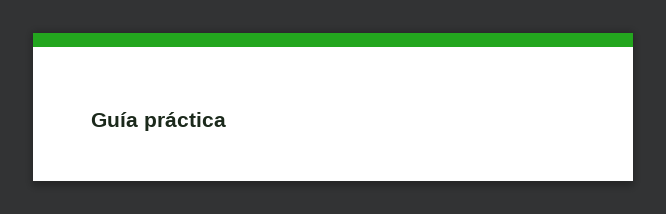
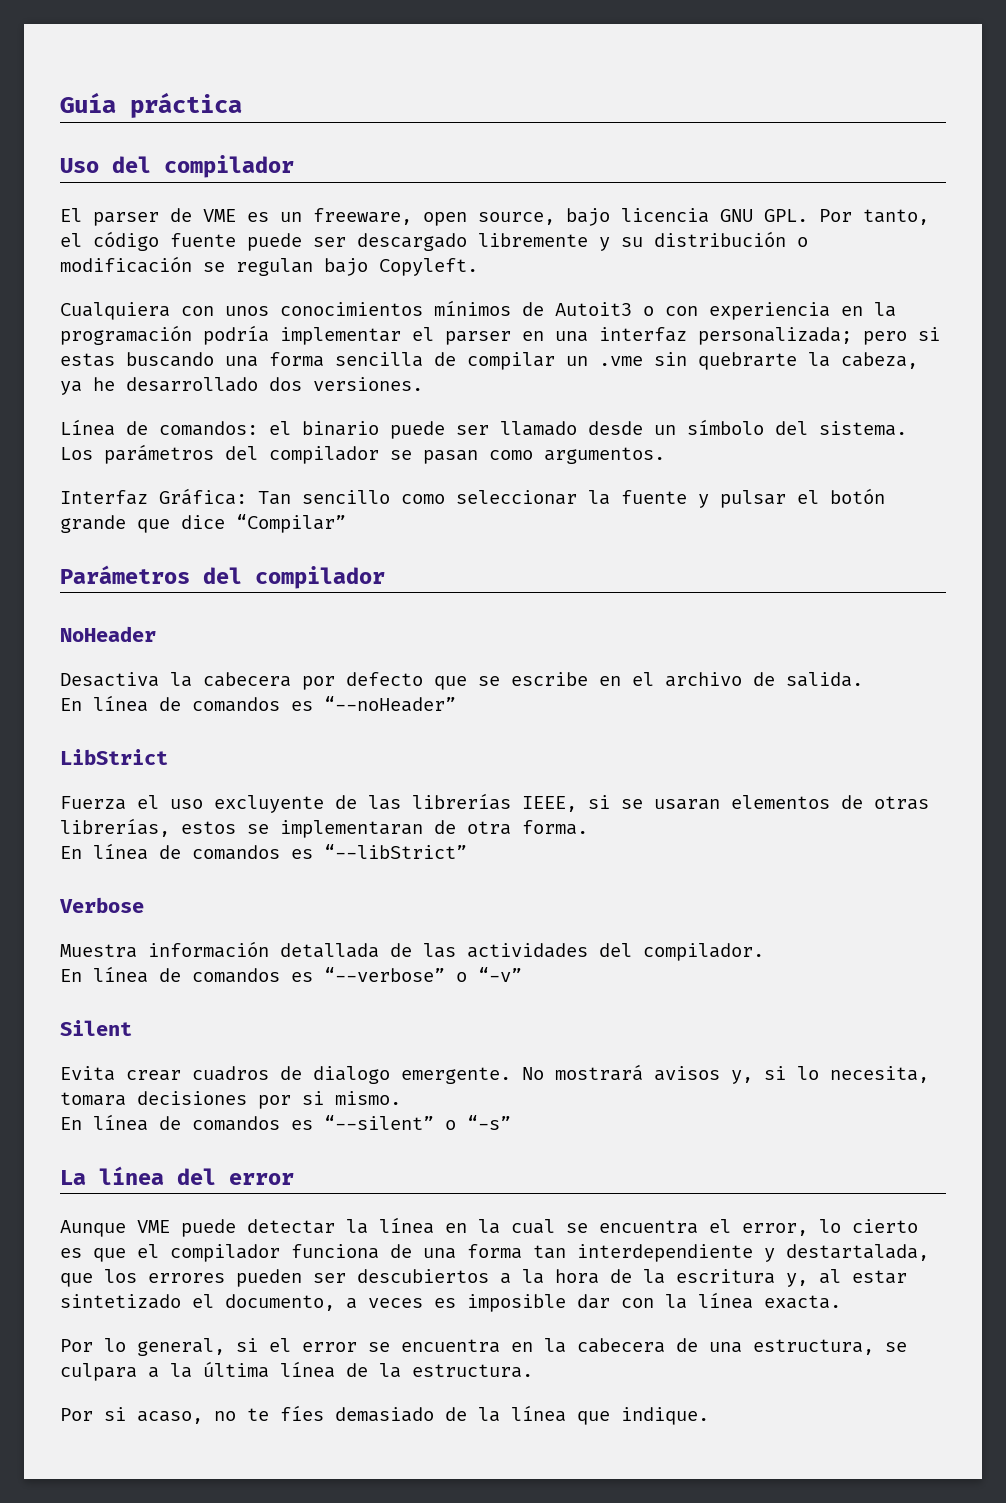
(226, 121) none -> [60,155,294,178] [60,208,929,226] [60,231,808,251] [60,256,478,276] [60,300,896,320] [60,325,940,345] [60,352,918,370] [60,377,423,395] [60,419,907,439] [60,444,665,464] [60,488,885,508] [60,514,346,533] [60,565,385,589] [60,626,156,642] [60,672,863,690] [60,695,456,712] [60,749,168,765] [60,793,929,813] [60,818,588,838] [60,843,467,860] [59,897,144,913] [60,941,764,961] [60,966,522,983] [60,1020,132,1036] [60,1064,929,1084] [60,1091,401,1109] [60,1114,511,1131] [60,1166,294,1185] [60,1217,918,1237] [60,1244,929,1262] [60,1269,907,1287] [60,1292,841,1312] [60,1338,907,1356] [60,1361,533,1381] [60,1405,709,1425] // Uso del compilador // El parser de VME es un freeware, open source, bajo licencia GNU GPL. Por tanto, el código fuente puede ser descargado libremente y su distribución o modificación se regulan bajo Copyleft. // Cualquiera con unos conocimientos mínimos de Autoit3 o con experiencia en la programación podría implementar el parser en una interfaz personalizada; pero si estas buscando una forma sencilla de compilar un .vme sin quebrarte la cabeza, ya he desarrollado dos versiones. // Línea de comandos: el binario puede ser llamado desde un símbolo del sistema. Los parámetros del compilador se pasan como argumentos. // Interfaz Gráfica: Tan sencillo como seleccionar la fuente y pulsar el botón grande que dice “Compilar” // Parámetros del compilador // NoHeader // Desactiva la cabecera por defecto que se escribe en el archivo de salida. // En línea de comandos es “--noHeader” // LibStrict // Fuerza el uso excluyente de las librerías IEEE, si se usaran elementos de otras librerías, estos se implementaran de otra forma. // En línea de comandos es “--libStrict” // Verbose // Muestra información detallada de las actividades del compilador. // En línea de comandos es “--verbose” o “-v” // Silent // Evita crear cuadros de dialogo emergente. No mostrará avisos y, si lo necesita, tomara decisiones por si mismo. // En línea de comandos es “--silent” o “-s” // La línea del error // Aunque VME puede detectar la línea en la cual se encuentra el error, lo cierto es que el compilador funciona de una forma tan interdependiente y destartalada, que los errores pueden ser descubiertos a la hora de la escritura y, al estar sintetizado el documento, a veces es imposible dar con la línea exacta. // Por lo general, si el error se encuentra en la cabecera de una estructura, se culpara a la última línea de la estructura. // Por si acaso, no te fíes demasiado de la línea que indique.

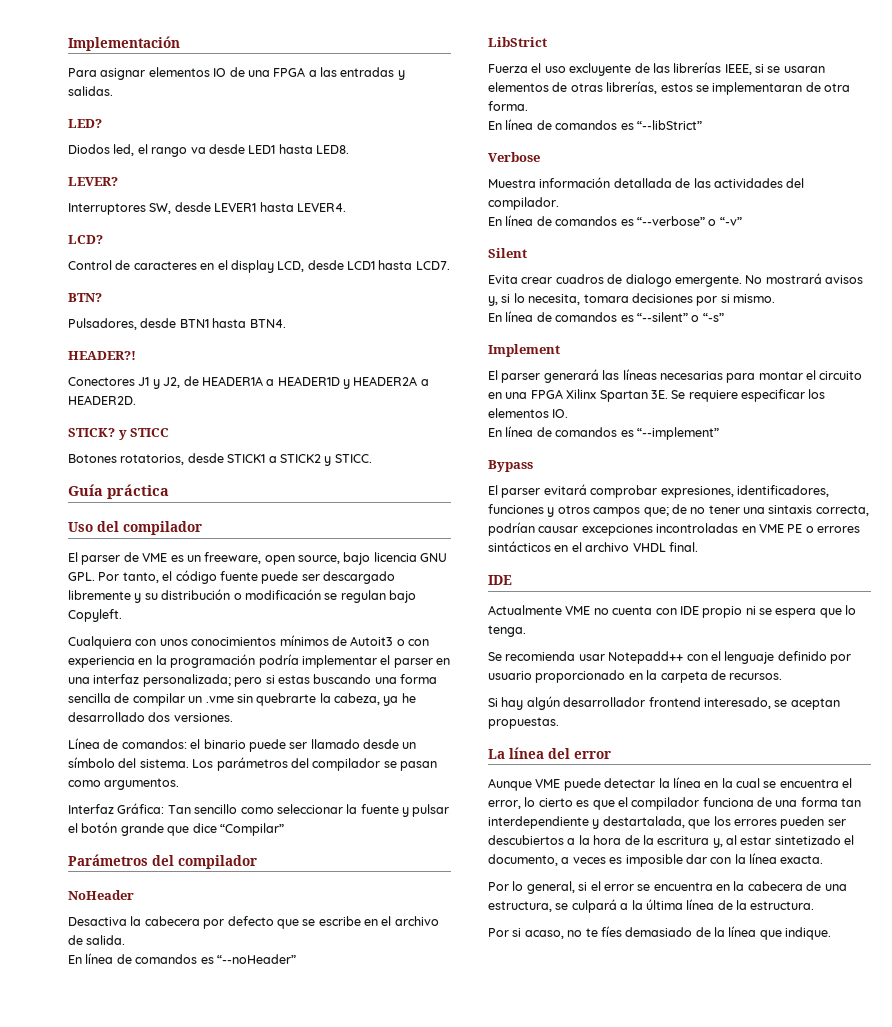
(60, 102) none -> [68,36,180,51] [68,67,405,80] [68,86,113,96] [68,119,102,128] [68,144,349,157] [68,177,118,186] [68,202,346,215] [68,235,103,244] [68,260,450,273] [68,293,102,302] [68,318,286,330] [68,351,136,360] [68,376,429,389] [68,395,136,405] [68,428,170,440] [68,453,372,466] Implementación // Para asignar elementos IO de una FPGA a las entradas y salidas. // LED? // Diodos led, el rango va desde LED1 hasta LED8. // LEVER? // Interruptores SW, desde LEVER1 hasta LEVER4. // LCD? // Control de caracteres en el display LCD, desde LCD1 hasta LCD7. // BTN? // Pulsadores, desde BTN1 hasta BTN4. // HEADER?! // Conectores J1 y J2, de HEADER1A a HEADER1D y HEADER2A a HEADER2D. // STICK? y STICC // Botones rotatorios, desde STICK1 a STICK2 y STICC. //
(511, 1122) none -> [488,344,560,357] [488,369,863,383] [488,389,826,402] [488,408,569,418] [488,426,719,440] [488,460,533,472] [488,484,829,498] [488,504,869,517] [488,522,860,536] [488,541,698,552] [488,575,512,585] [488,605,857,618] [488,625,526,637] [488,651,851,664] [488,670,783,683] [488,696,840,710] [488,717,559,729] // Implement // El parser generará las líneas necesarias para montar el circuito en una FPGA Xilinx Spartan 3E. Se requiere especificar los elementos IO. // En línea de comandos es “--implement” // Bypass // El parser evitará comprobar expresiones, identificadores, funciones y otros campos que; de no tener una sintaxis correcta, podrían causar excepciones incontroladas en VME PE o errores sintácticos en el archivo VHDL final. // IDE // Actualmente VME no cuenta con IDE propio ni se espera que lo tenga. // Se recomienda usar Notepadd++ con el lenguaje definido por usuario proporcionado en la carpeta de recursos. // Si hay algún desarrollador frontend interesado, se aceptan propuestas.
[60,1363,137,1381] culpara -> [571,899,617,913] culpará

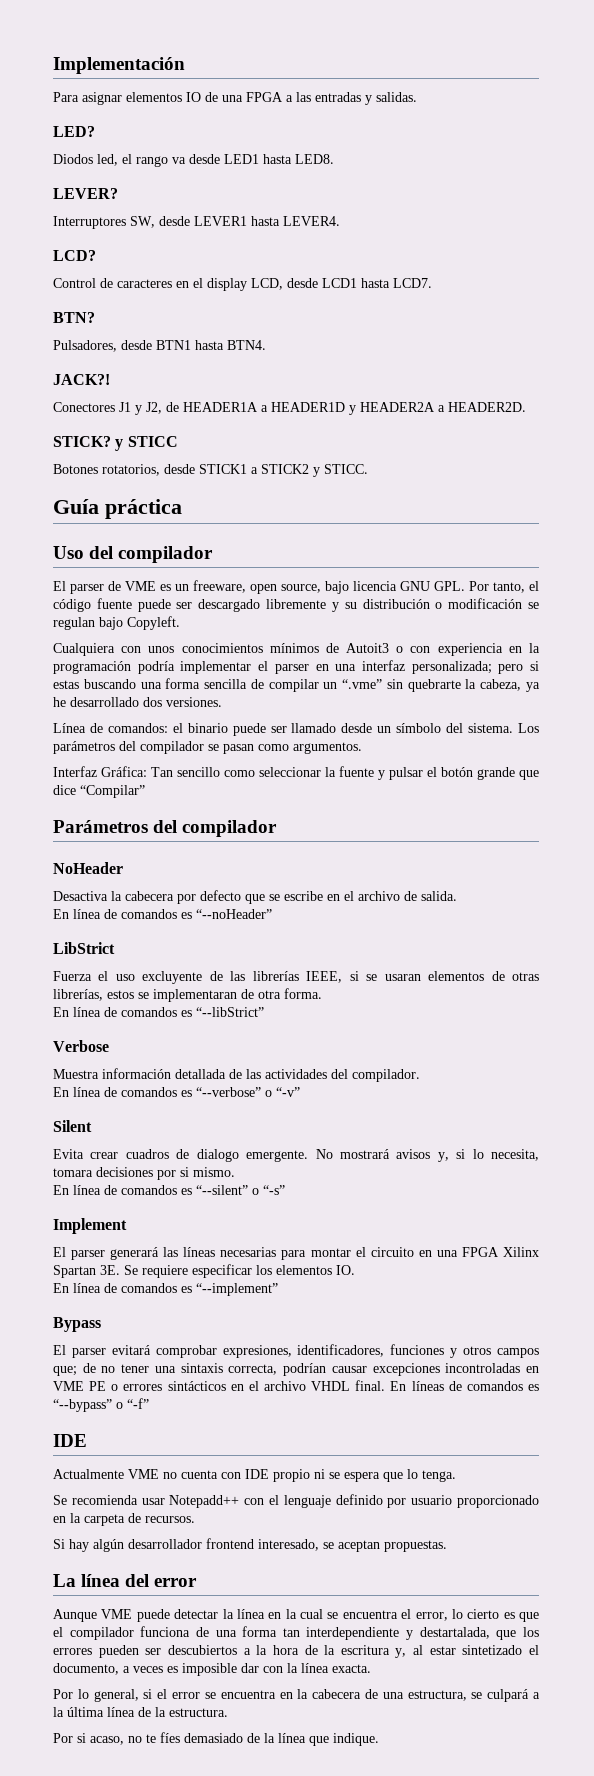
[68,351,136,360] HEADER?! -> [53,374,110,385] JACK?!
[205,696,234,703] .vme -> [342,679,383,689] “.vme”
(698, 547) none -> [390,1381,540,1391] [53,1398,149,1412] En líneas de comandos es “--bypass” o “-f”

